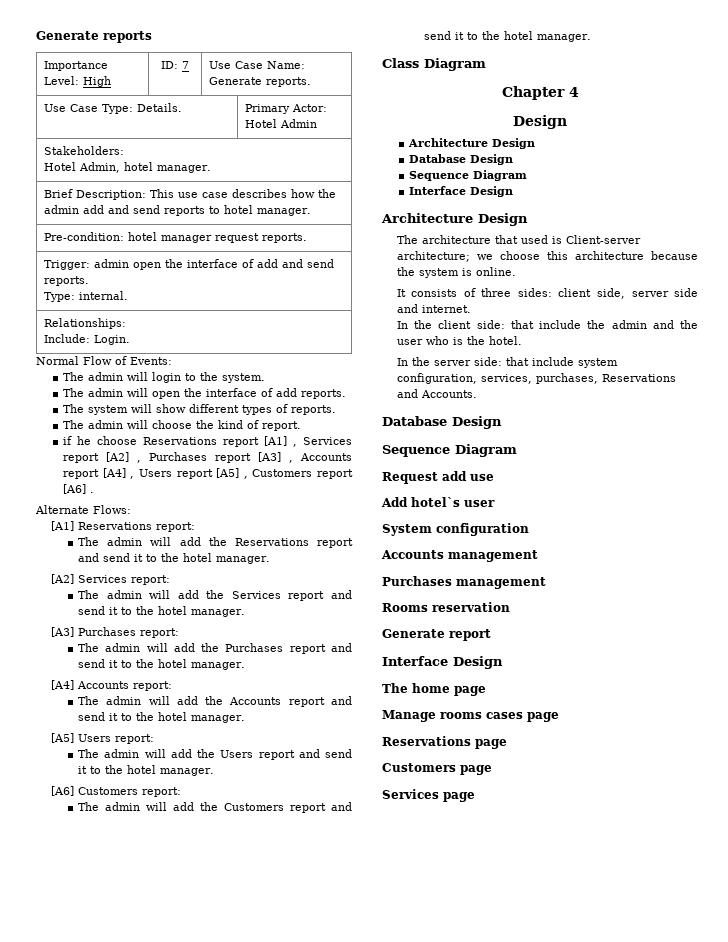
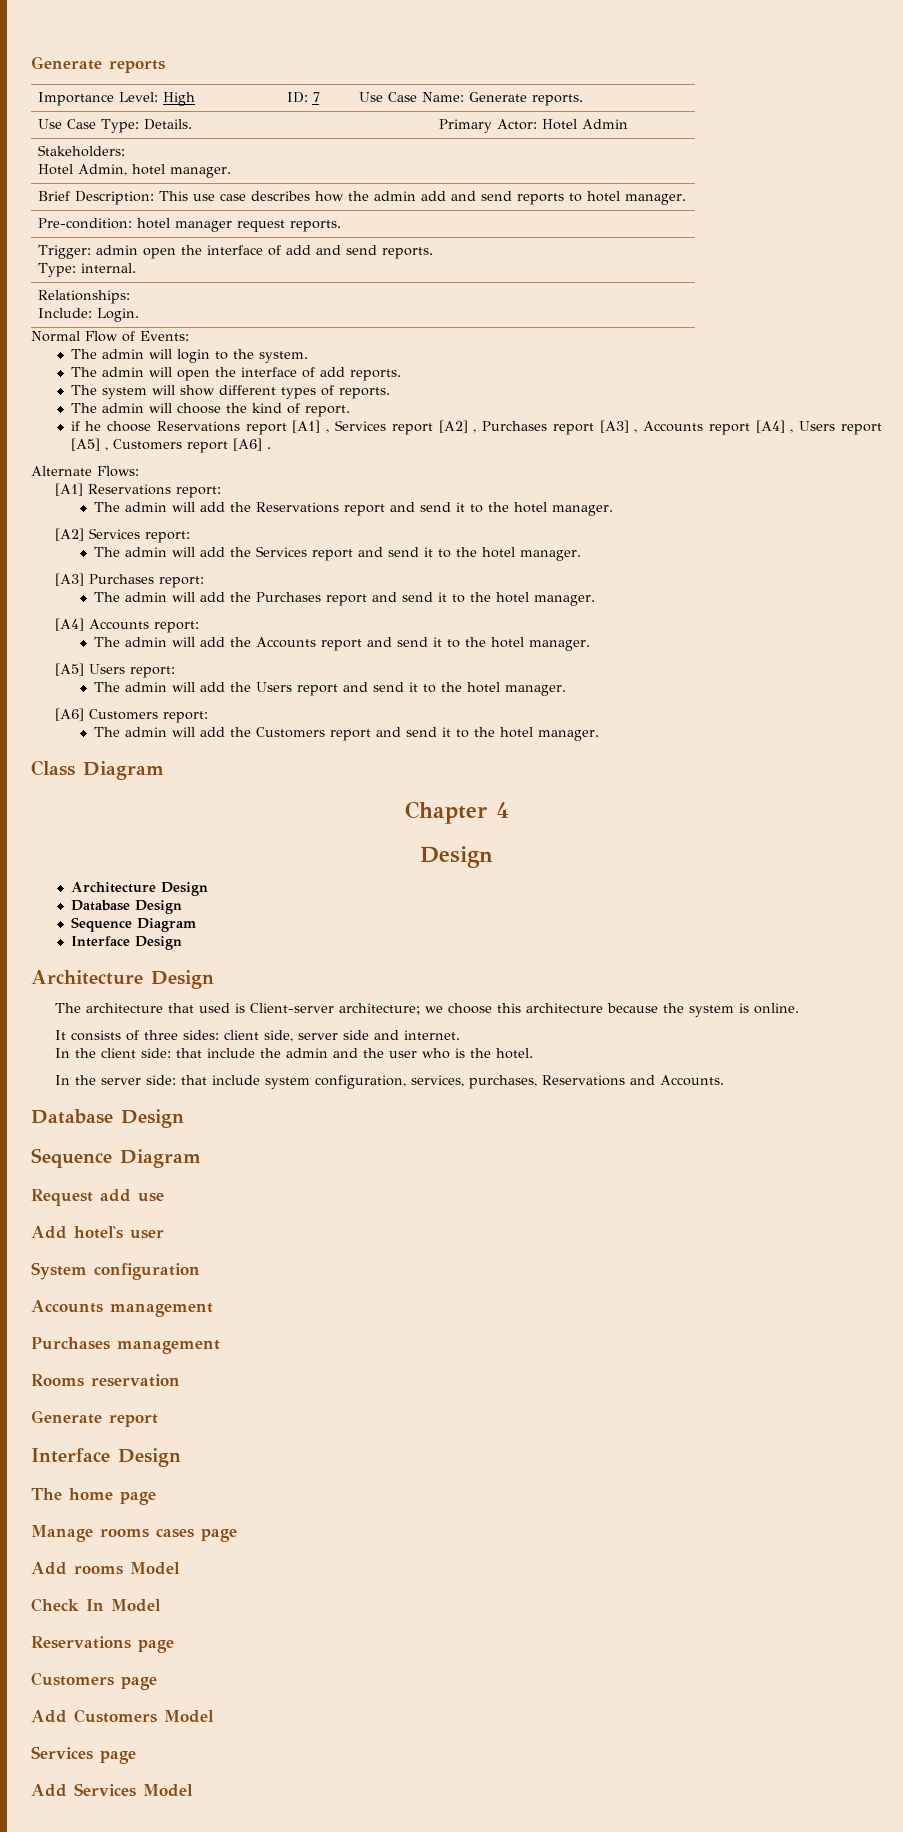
(559, 717) none -> [31,1562,180,1575] [31,1598,161,1612] // Add rooms Model // Check In Model
(492, 770) none -> [31,1709,214,1723] // Add Customers Model
(475, 797) none -> [31,1783,193,1797] // Add Services Model

